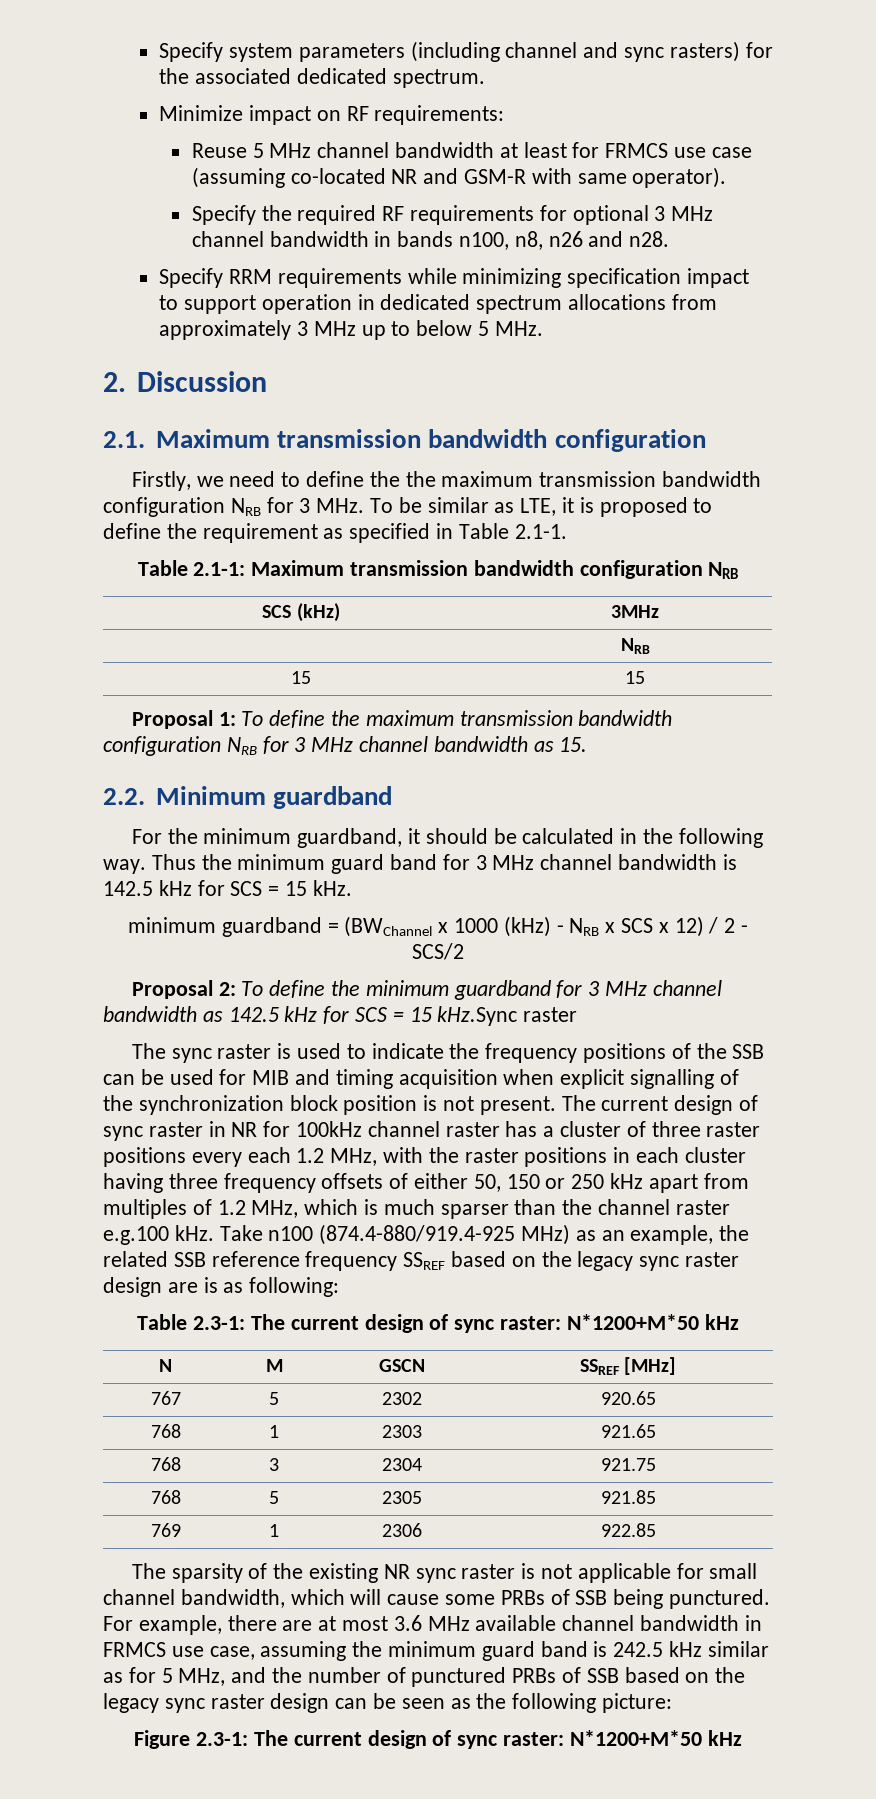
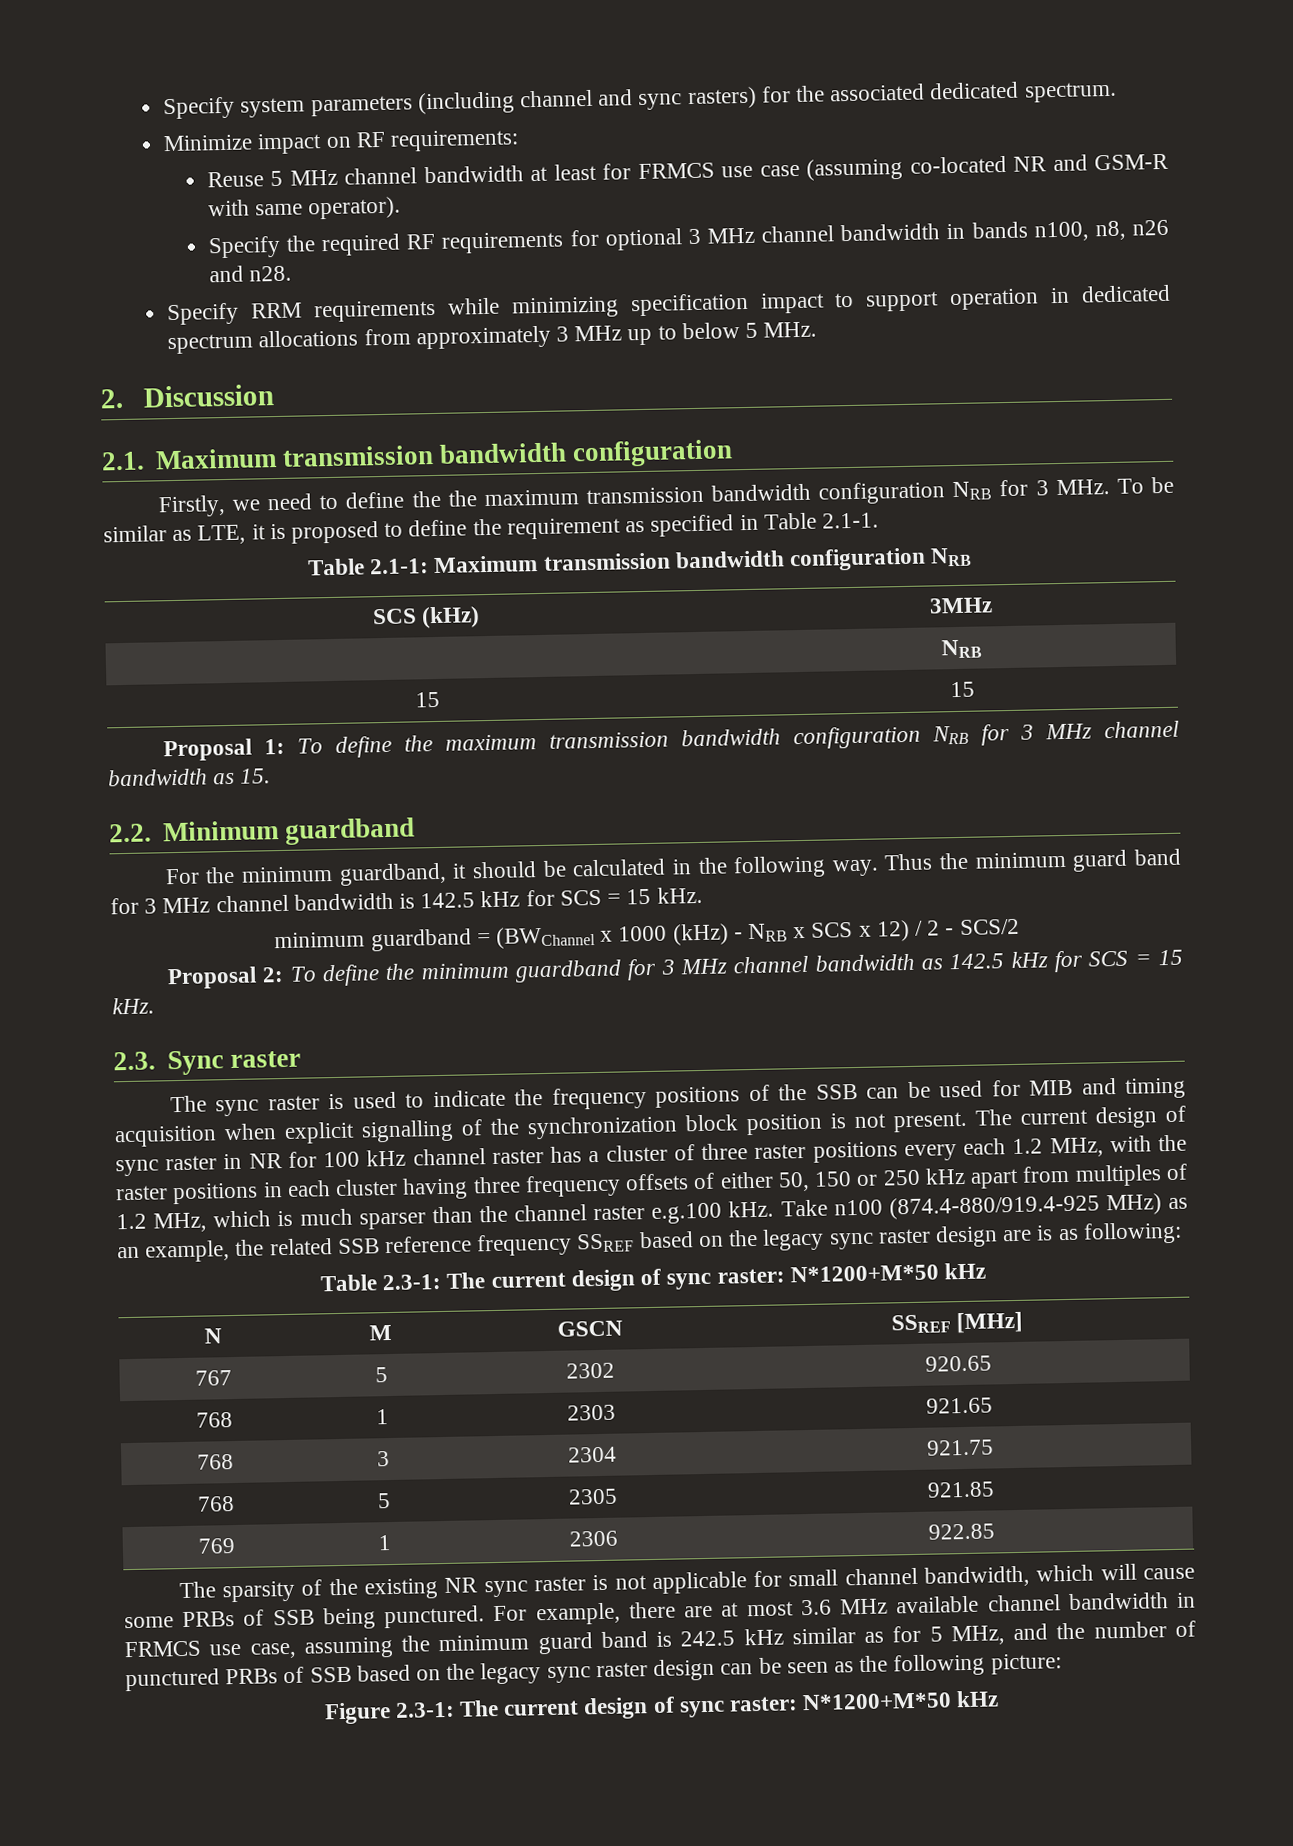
[437,1006,518,1026] kHz.Sync -> [112,997,155,1015] [113,1050,224,1076] kHz. // 2.3. Sync
[296,1121,363,1137] 100kHz -> [323,1149,407,1168] 100 kHz

